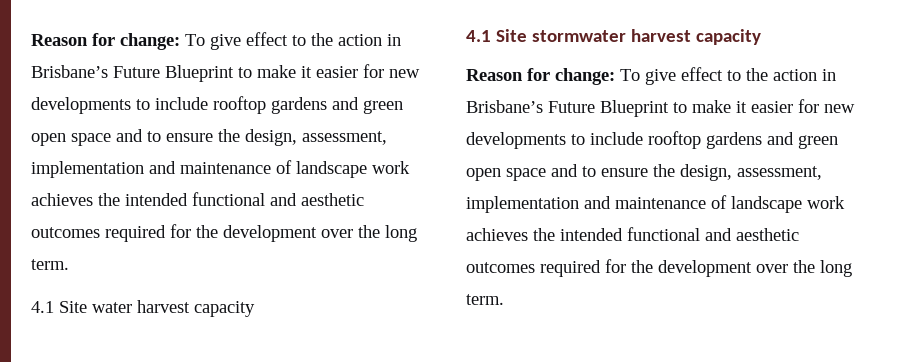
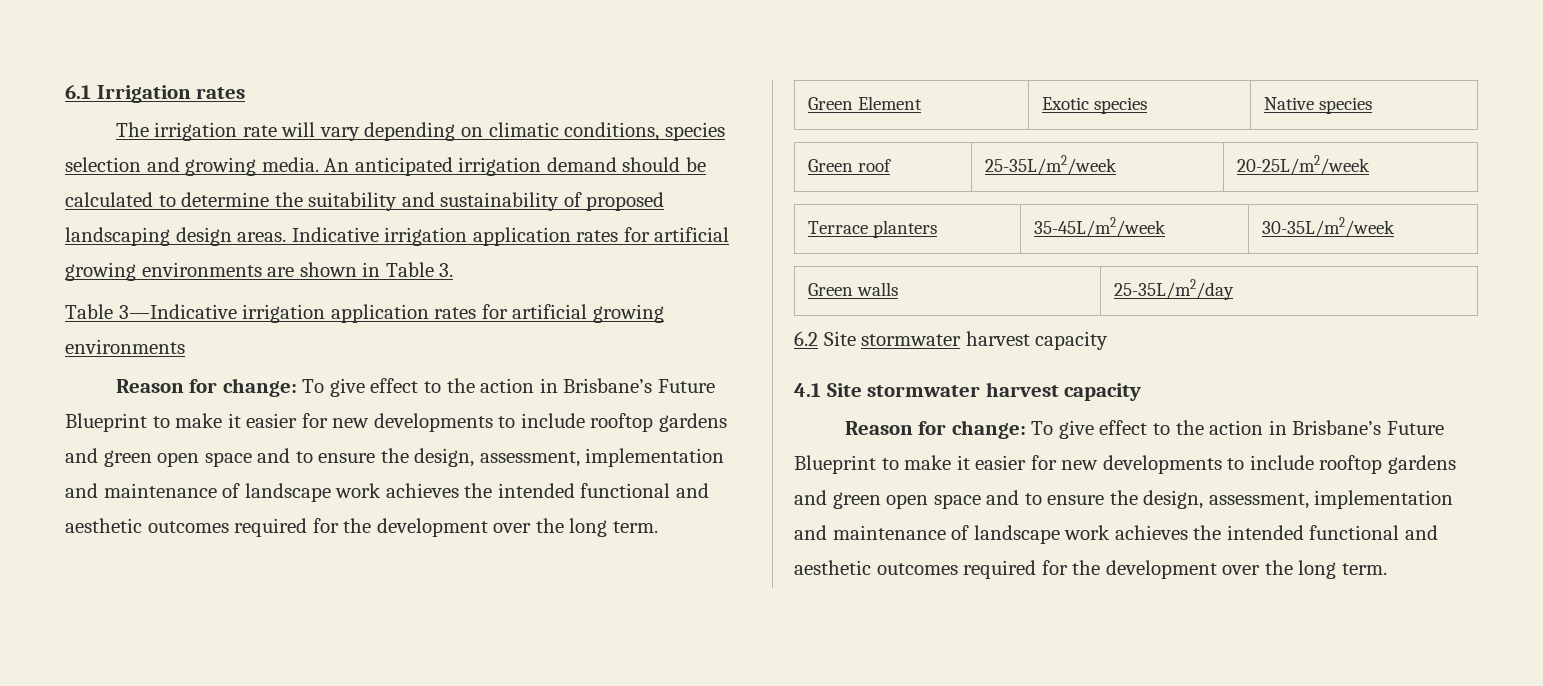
(31, 40) none -> [65,85,246,103] [115,122,725,141] [65,157,706,176] [65,192,665,211] [65,227,730,246] [65,262,454,281] [65,304,664,323] [65,339,185,354] 6.1 Irrigation rates // The irrigation rate will vary depending on climatic conditions, species selection and growing media. An anticipated irrigation demand should be calculated to determine the suitability and sustainability of proposed landscaping design areas. Indicative irrigation application rates for artificial growing environments are shown in Table 3. // Table 3—Indicative irrigation application rates for artificial growing environments //
[31,301,132,313] // 4.1 Site water -> [808,96,923,110] [1042,97,1148,114] [1264,97,1373,114] [808,159,892,172] [985,155,1118,175] [1237,155,1371,175] [808,220,938,238] [1034,217,1167,237] [1262,217,1396,237] [808,282,899,296] [1114,279,1235,300] [794,331,962,346] // Green Element | Exotic species | Native species // Green roof | 25-35L/m2/week | 20-25L/m2/week // Terrace planters | 35-45L/m2/week | 30-35L/m2/week // Green walls | 25-35L/m2/day // 6.2 Site stormwater

